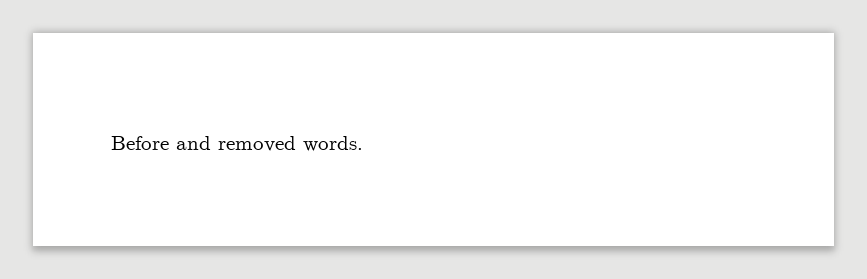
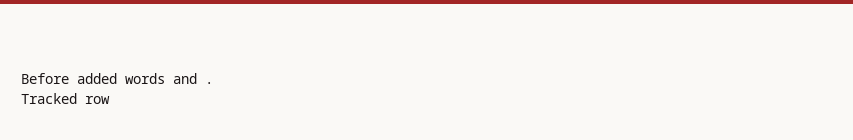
[176,136,363,152] and removed words. -> [77,73,213,84] [21,93,110,104] added words and . // Tracked row

